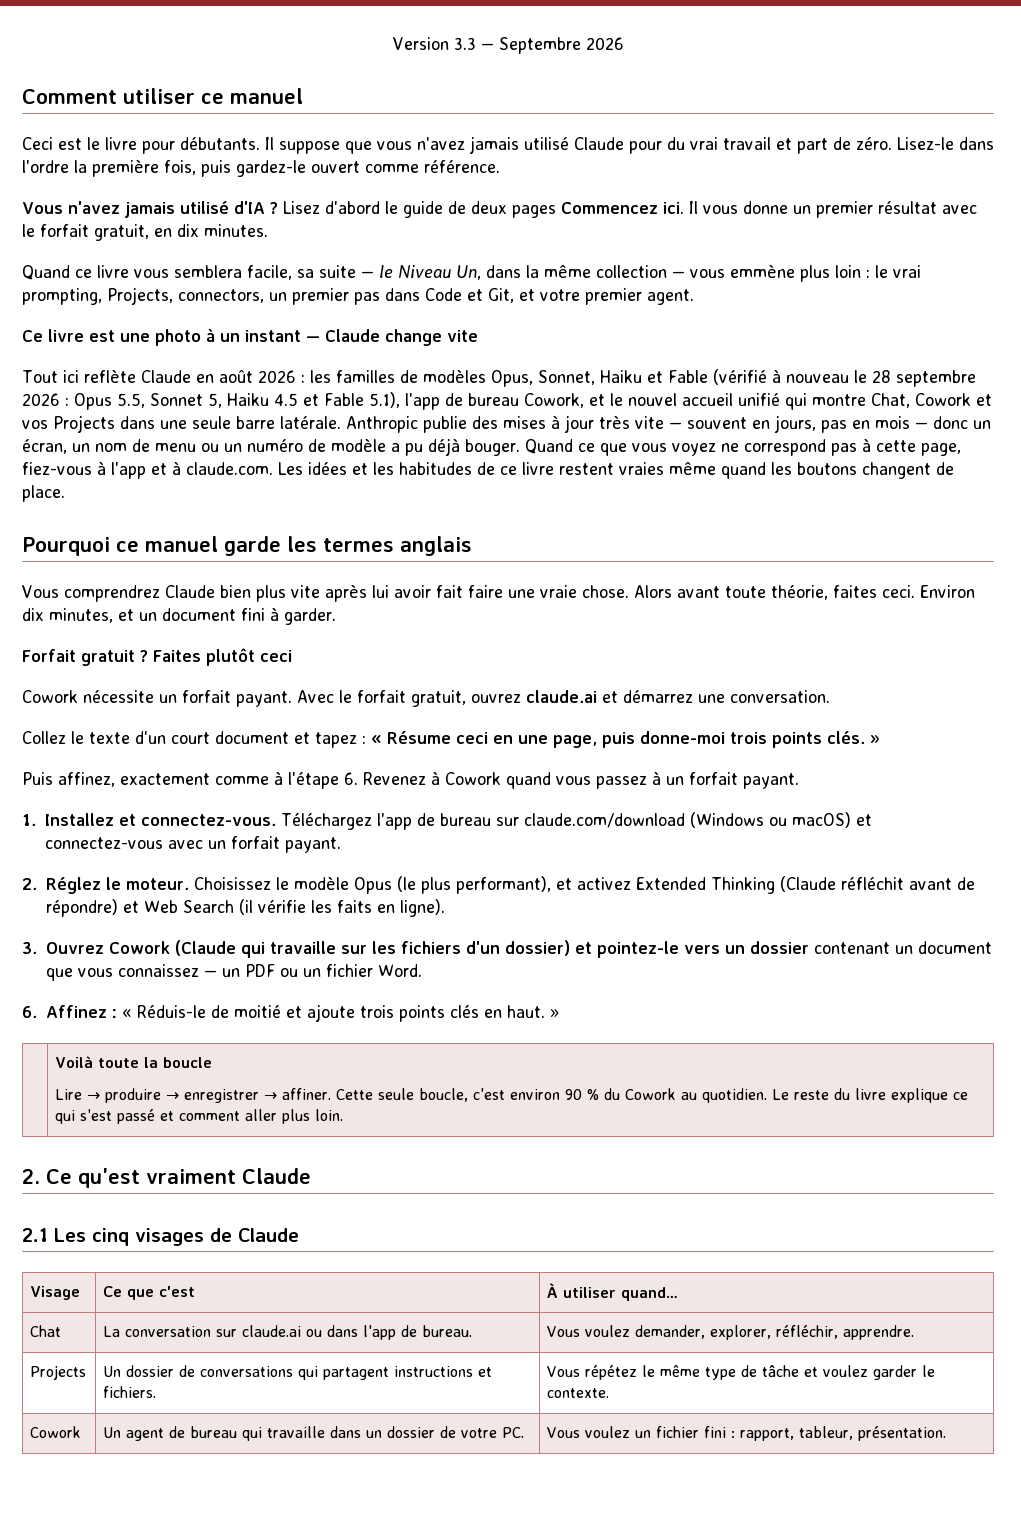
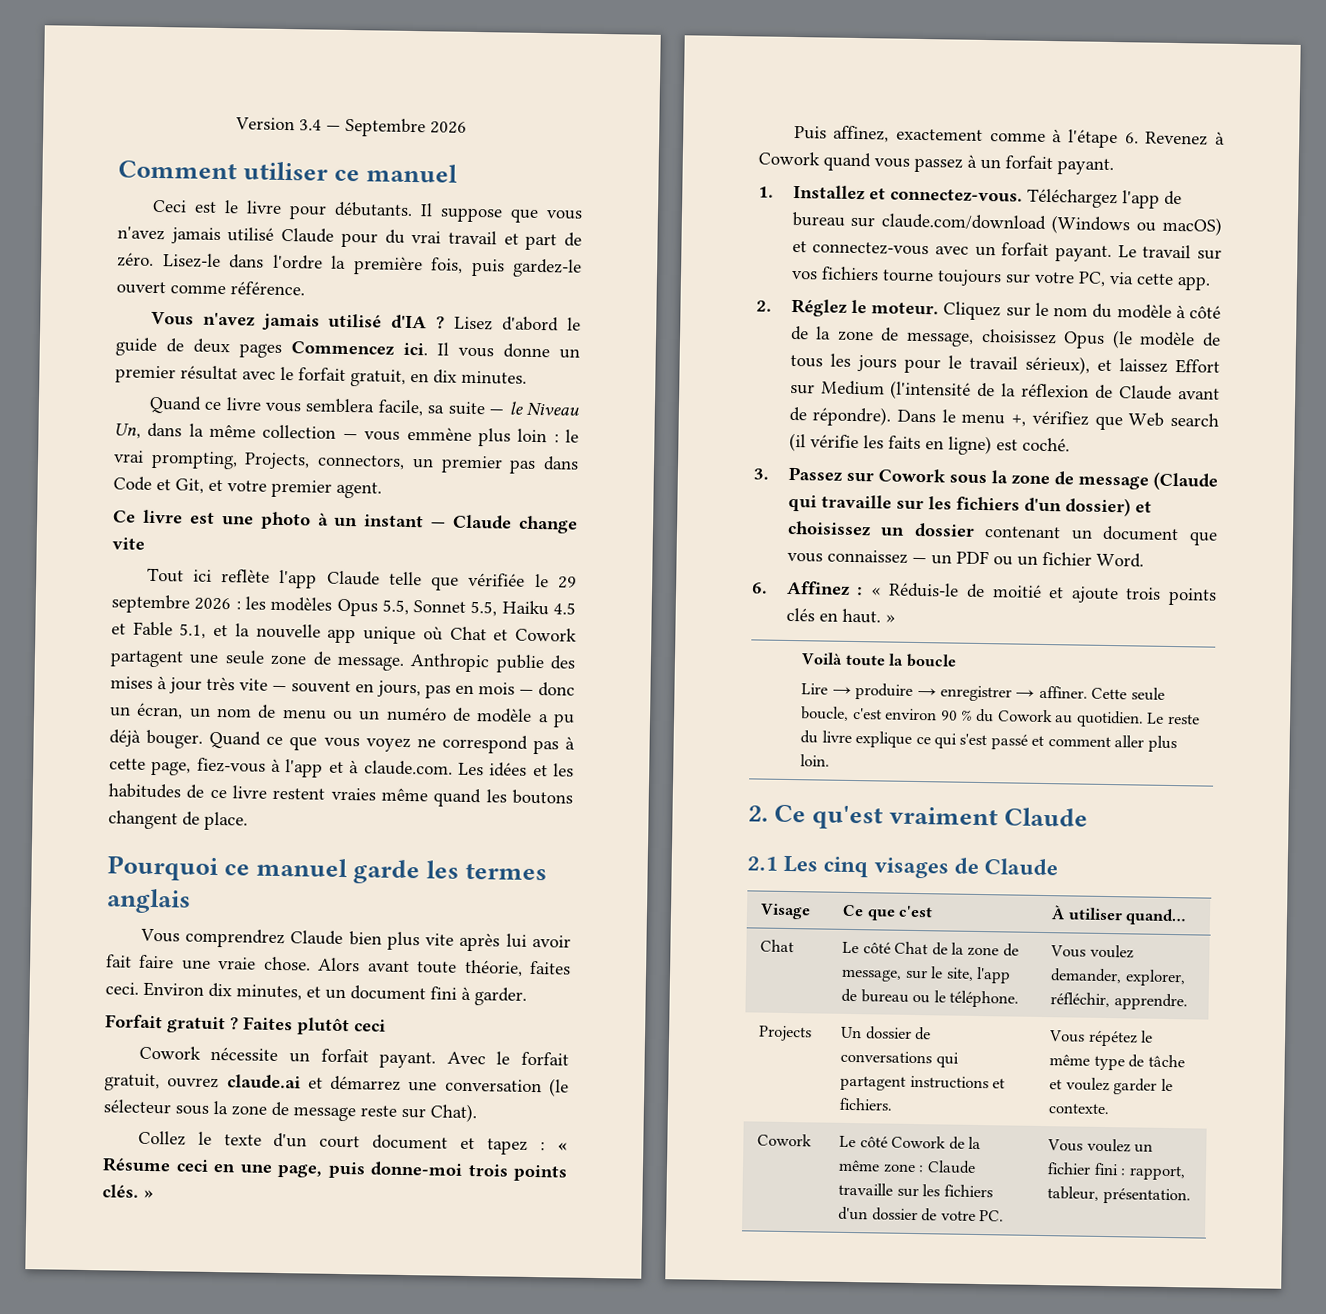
[453,37,476,50] 3.3 -> [299,119,322,131] 3.4
[140,369,976,387] [22,393,69,406] Claude en août 2026 : les familles de modèles Opus, Sonnet, Haiku et Fable (vérifié à nouveau le 28 septembre 2026 : -> [279,569,577,591] [111,594,333,614] l'app Claude telle que vérifiée le 29 septembre 2026 : les modèles
[208,393,222,408] 5, -> [470,600,498,617] 5.5,
[369,392,992,410] [22,415,341,433] 5.1), l'app de bureau Cowork, et le nouvel accueil unifié qui montre Chat, Cowork et vos Projects dans une seule barre latérale. -> [179,623,577,645] [110,650,404,671] 5.1, et la nouvelle app unique où Chat et Cowork partagent une seule zone de message.
[730,690,830,703] conversation. -> [444,1078,569,1097] [103,1099,477,1123] conversation (le sélecteur sous la zone de message reste sur Chat).
[22,876,975,894] [45,899,234,917] // 2. Réglez le moteur. Choisissez le modèle Opus (le plus performant), et activez Extended Thinking (Claude réfléchit avant de répondre) et Web Search -> [1117,244,1222,260] [790,266,1211,291] [756,298,1221,321] [789,325,1221,349] [789,353,1220,375] [789,380,1220,400] [788,406,1219,431] Le travail sur vos fichiers tourne toujours sur votre PC, via cette app. // 2. Réglez le moteur. Cliquez sur le nom du modèle à côté de la zone de message, choisissez Opus (le modèle de tous les jours pour le travail sérieux), et laissez Effort sur Medium (l'intensité de la réflexion de Claude avant de répondre). Dans le menu +, vérifiez que Web search
[399,899,445,917] [22,941,170,954] ligne). // 3. Ouvrez Cowork -> [947,435,1070,456] [753,466,1149,490] ligne) est coché. // 3. Passez sur Cowork sous la zone de message
[596,941,720,958] pointez-le vers -> [786,520,871,537] choisissez
[103,1325,473,1340] La conversation sur claude.ai ou dans l'app de bureau. -> [842,941,1019,957] [841,966,1011,984] [841,988,1019,1008] Le côté Chat de la zone de message, sur le site, l'app de bureau ou le téléphone.
[103,1426,383,1441] Un agent de bureau qui travaille dans un -> [839,1135,981,1150] [838,1159,976,1174] [838,1182,993,1198] [838,1206,869,1221] Le côté Cowork de la même zone : Claude travaille sur les fichiers d'un

